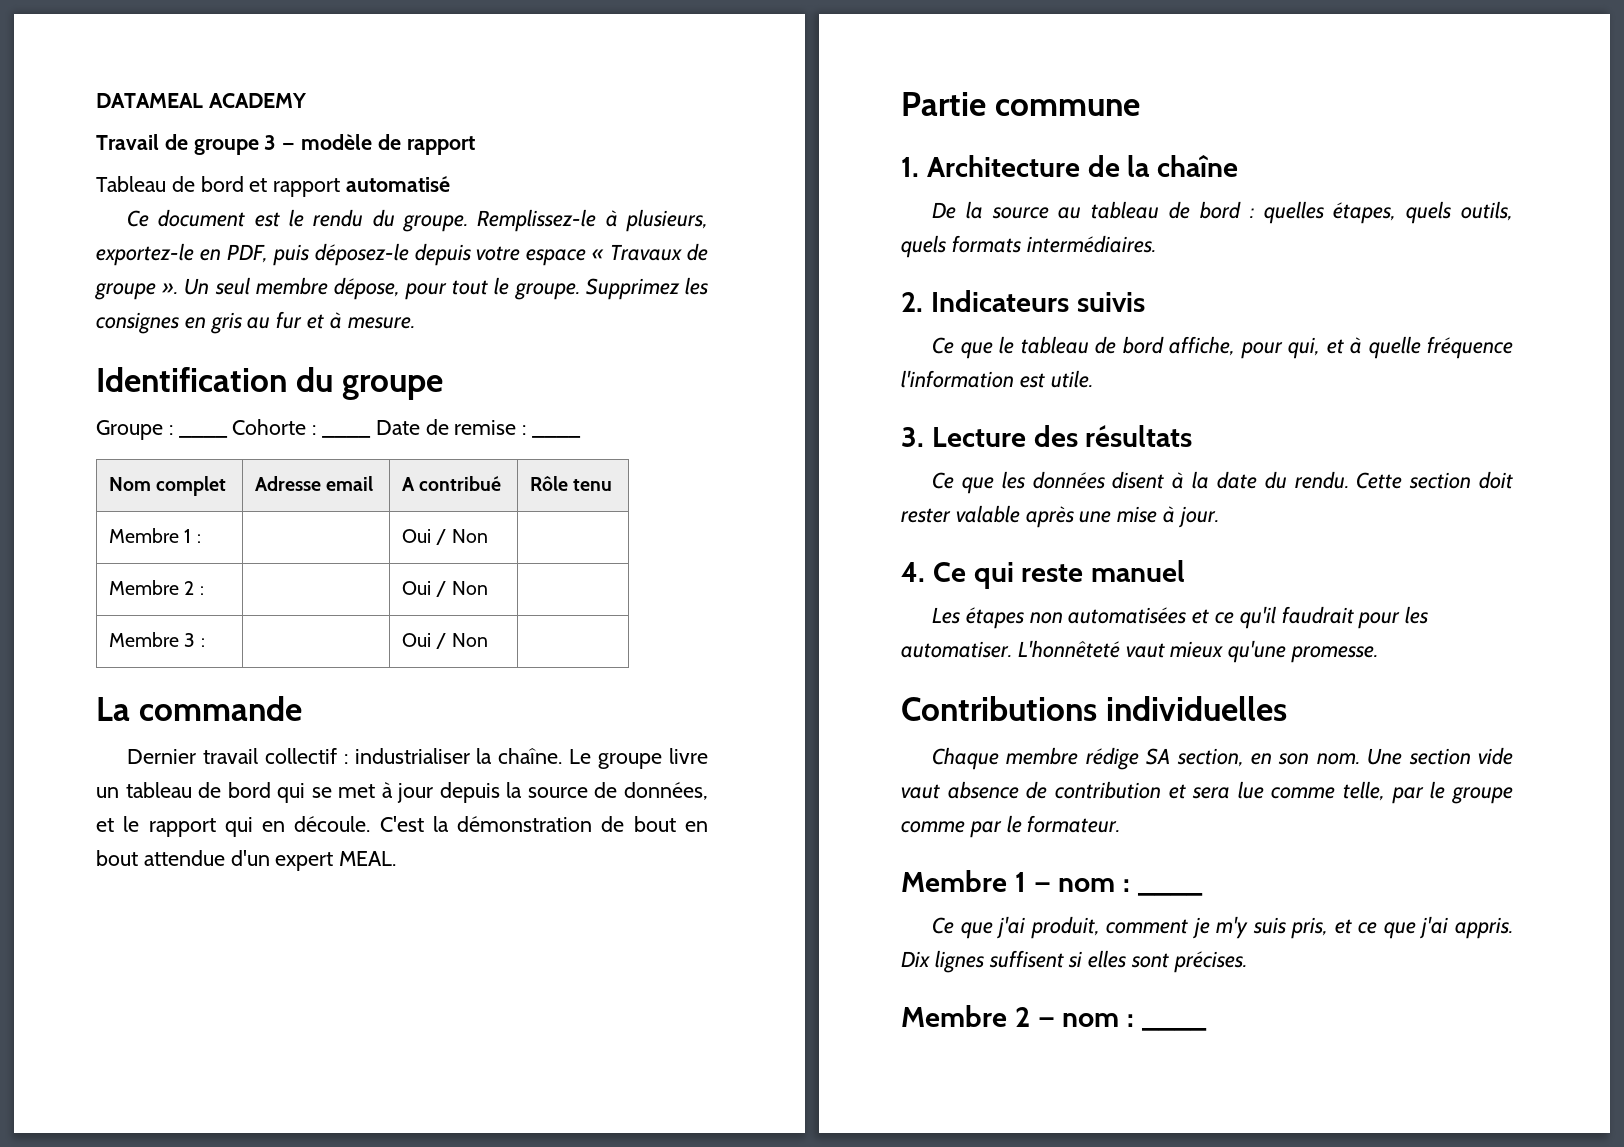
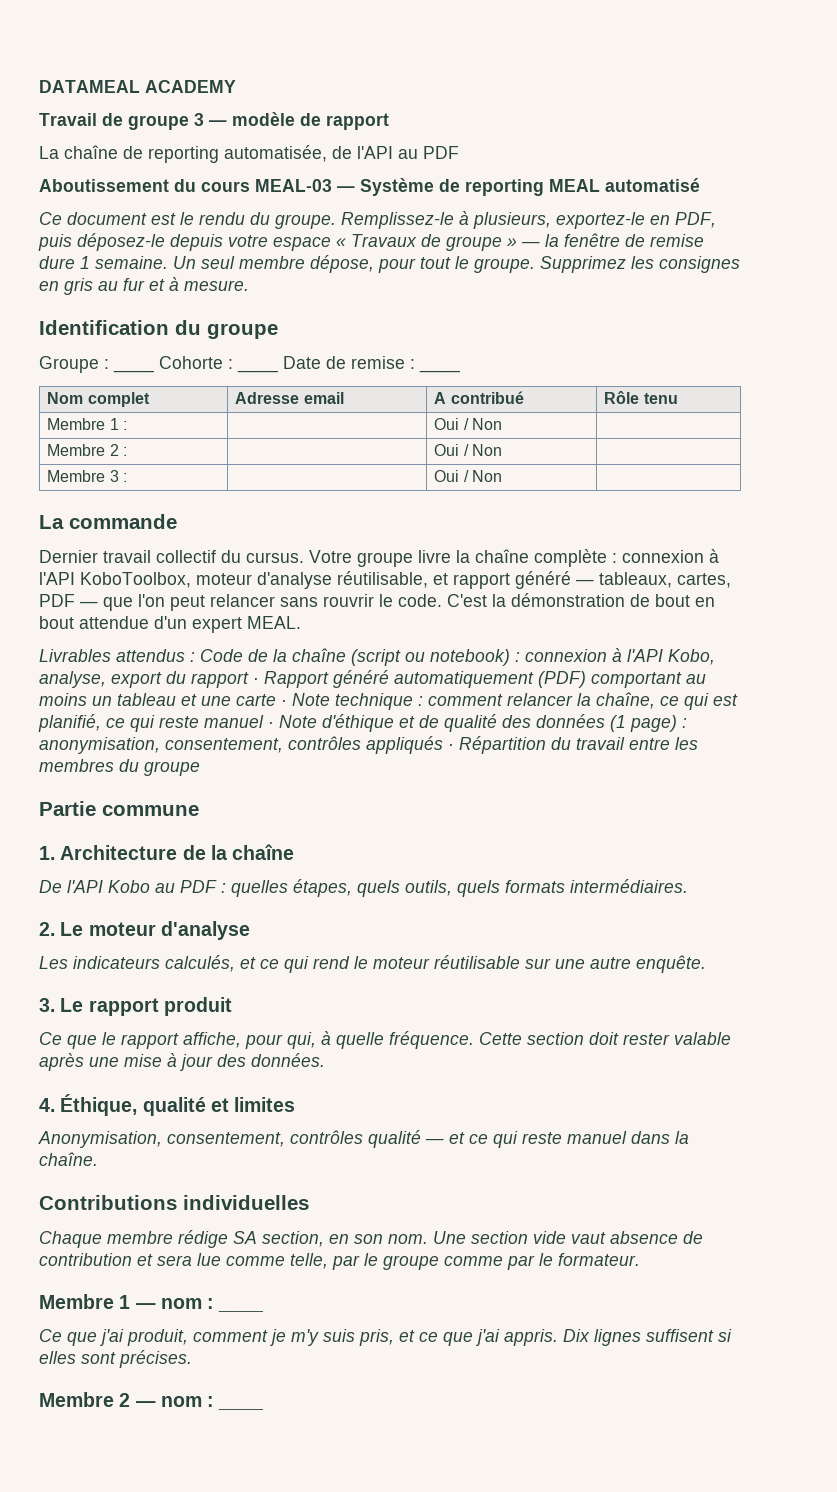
[96,176,341,197] Tableau de bord et rapport -> [39,145,459,163] [39,178,600,196] La chaîne de reporting automatisée, de l'API au PDF // Aboutissement du cours MEAL-03 — Système de reporting MEAL
[162,283,179,294] ». -> [507,233,704,247] [39,256,168,269] » — la fenêtre de remise dure 1 semaine.
[343,748,709,769] [96,782,709,803] [96,816,371,837] : industrialiser la chaîne. Le groupe livre un tableau de bord qui se met à jour depuis la source de données, et le rapport qui en découle. -> [221,549,719,567] [39,571,731,589] [39,594,442,611] du cursus. Votre groupe livre la chaîne complète : connexion à l'API KoboToolbox, moteur d'analyse réutilisable, et rapport généré — tableaux, cartes, PDF — que l'on peut relancer sans rouvrir le code.
(397, 858) none -> [39,648,715,666] [39,670,706,688] [39,692,738,710] [38,714,687,732] [39,736,698,754] [39,759,200,776] // Livrables attendus : Code de la chaîne (script ou notebook) : connexion à l'API Kobo, analyse, export du rapport · Rapport généré automatiquement (PDF) comportant au moins un tableau et une carte · Note technique : comment relancer la chaîne, ce qui est planifié, ce qui reste manuel · Note d'éthique et de qualité des données (1 page) : anonymisation, consentement, contrôles appliqués · Répartition du travail entre les membres du groupe
[965,201,1241,219] la source au tableau de bord -> [67,880,217,893] l'API Kobo au PDF
[930,290,1145,312] Indicateurs suivis -> [60,921,250,940] [39,955,706,973] [39,997,232,1016] Le moteur d'analyse // Les indicateurs calculés, et ce qui rend le moteur réutilisable sur une autre enquête. // 3. Le rapport produit
[1020,336,1164,354] tableau de bord -> [121,1033,179,1049] rapport
[1326,339,1344,354] et -> (316, 1040) none
[1427,336,1514,359] [901,370,1093,388] [901,425,1193,447] [932,471,1349,494] fréquence l'information est utile. // 3. Lecture des résultats // Ce que les données disent à la date du rendu. -> [389,1031,474,1049] fréquence.
[1178,506,1219,528] [901,560,1186,589] [932,606,1429,629] [901,640,1378,663] jour. // 4. Ce qui reste manuel // Les étapes non automatisées et ce qu'il faudrait pour les automatiser. L'honnêteté vaut mieux qu'une promesse. -> [180,1053,325,1071] [39,1094,296,1116] [38,1130,689,1148] [39,1152,98,1166] jour des données. // 4. Éthique, qualité et limites // Anonymisation, consentement, contrôles qualité — et ce qui reste manuel dans la chaîne.

